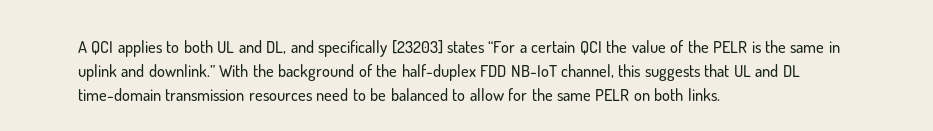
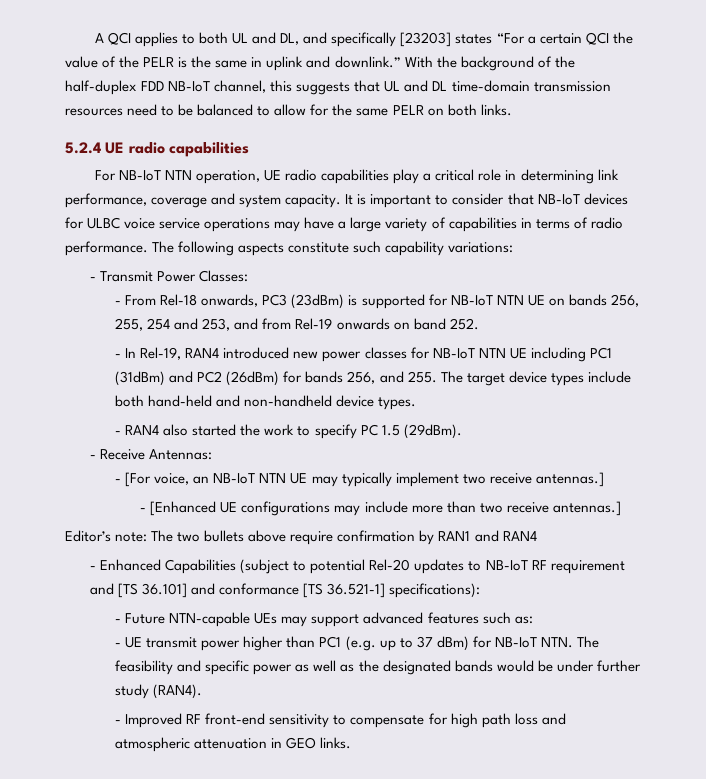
(720, 94) none -> [65,142,249,157] [94,169,619,184] [65,193,628,208] [65,217,623,232] [65,241,514,256] [90,270,249,282] [115,294,639,309] [115,318,479,331] [115,347,612,362] [115,371,631,386] [115,395,417,410] [115,424,462,439] [90,449,213,460] [115,472,604,487] [140,501,621,516] [65,530,537,545] [90,559,625,574] [90,583,481,598] [115,612,533,627] [115,636,599,651] [115,660,641,675] [115,684,203,699] [115,713,566,728] [115,737,352,752] // 5.2.4 UE radio capabilities // For NB-IoT NTN operation, UE radio capabilities play a critical role in determining link performance, coverage and system capacity. It is important to consider that NB-IoT devices for ULBC voice service operations may have a large variety of capabilities in terms of radio performance. The following aspects constitute such capability variations: // - Transmit Power Classes: // - From Rel-18 onwards, PC3 (23dBm) is supported for NB-IoT NTN UE on bands 256, 255, 254 and 253, and from Rel-19 onwards on band 252. // - In Rel-19, RAN4 introduced new power classes for NB-IoT NTN UE including PC1 (31dBm) and PC2 (26dBm) for bands 256, and 255. The target device types include both hand-held and non-handheld device types. // - RAN4 also started the work to specify PC 1.5 (29dBm). // - Receive Antennas: // - [For voice, an NB-IoT NTN UE may typically implement two receive antennas.] // - [Enhanced UE configurations may include more than two receive antennas.] // Editor’s note: The two bullets above require confirmation by RAN1 and RAN4 // - Enhanced Capabilities (subject to potential Rel-20 updates to NB-IoT RF requirement and [TS 36.101] and conformance [TS 36.521-1] specifications): // - Future NTN-capable UEs may support advanced features such as: // - UE transmit power higher than PC1 (e.g. up to 37 dBm) for NB-IoT NTN. The feasibility and specific power as well as the designated bands would be under further study (RAN4). // - Improved RF front-end sensitivity to compensate for high path loss and atmospheric attenuation in GEO links.

